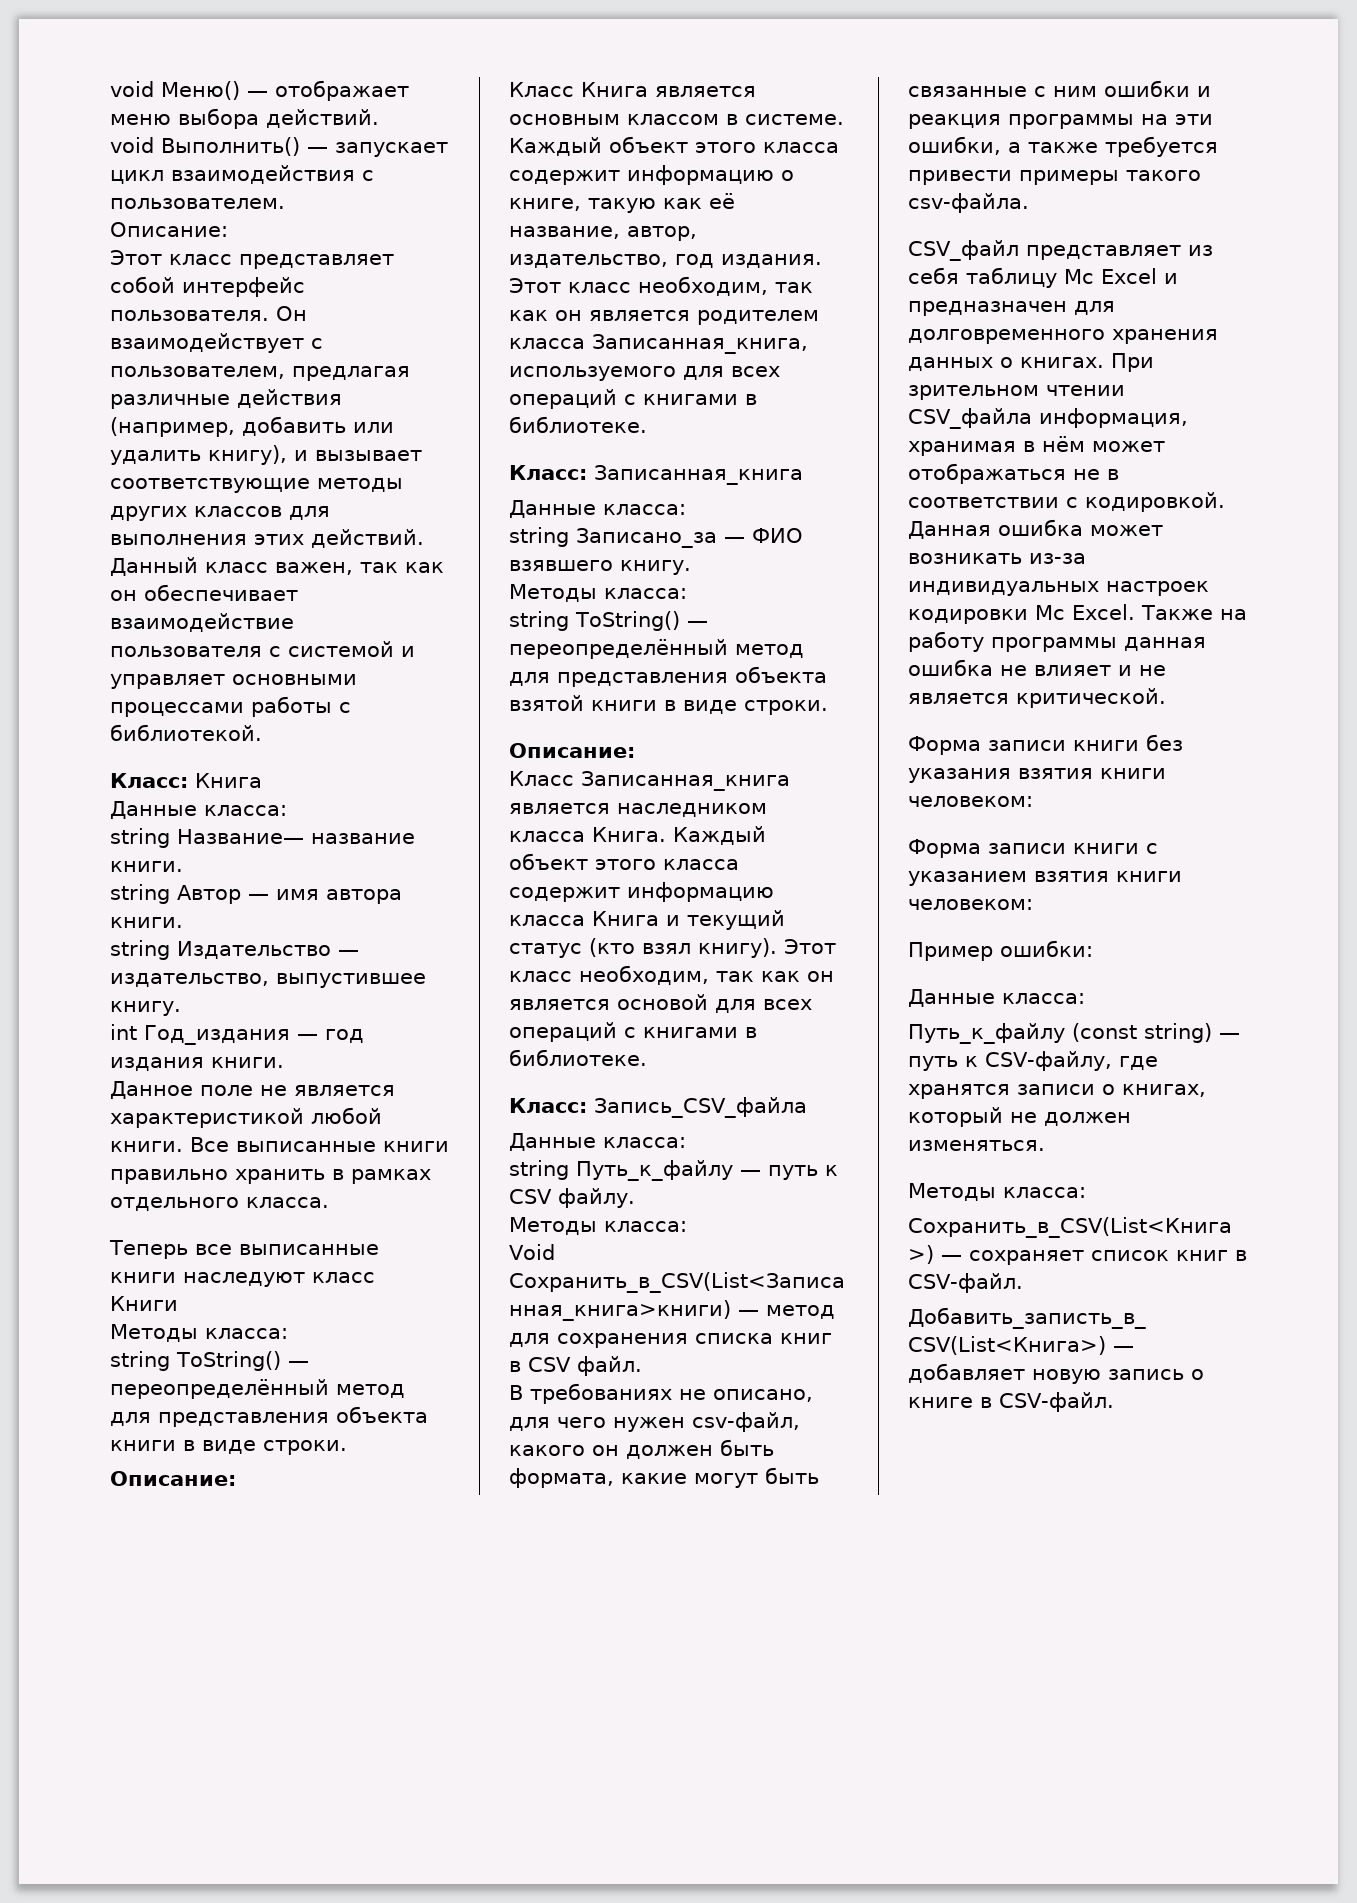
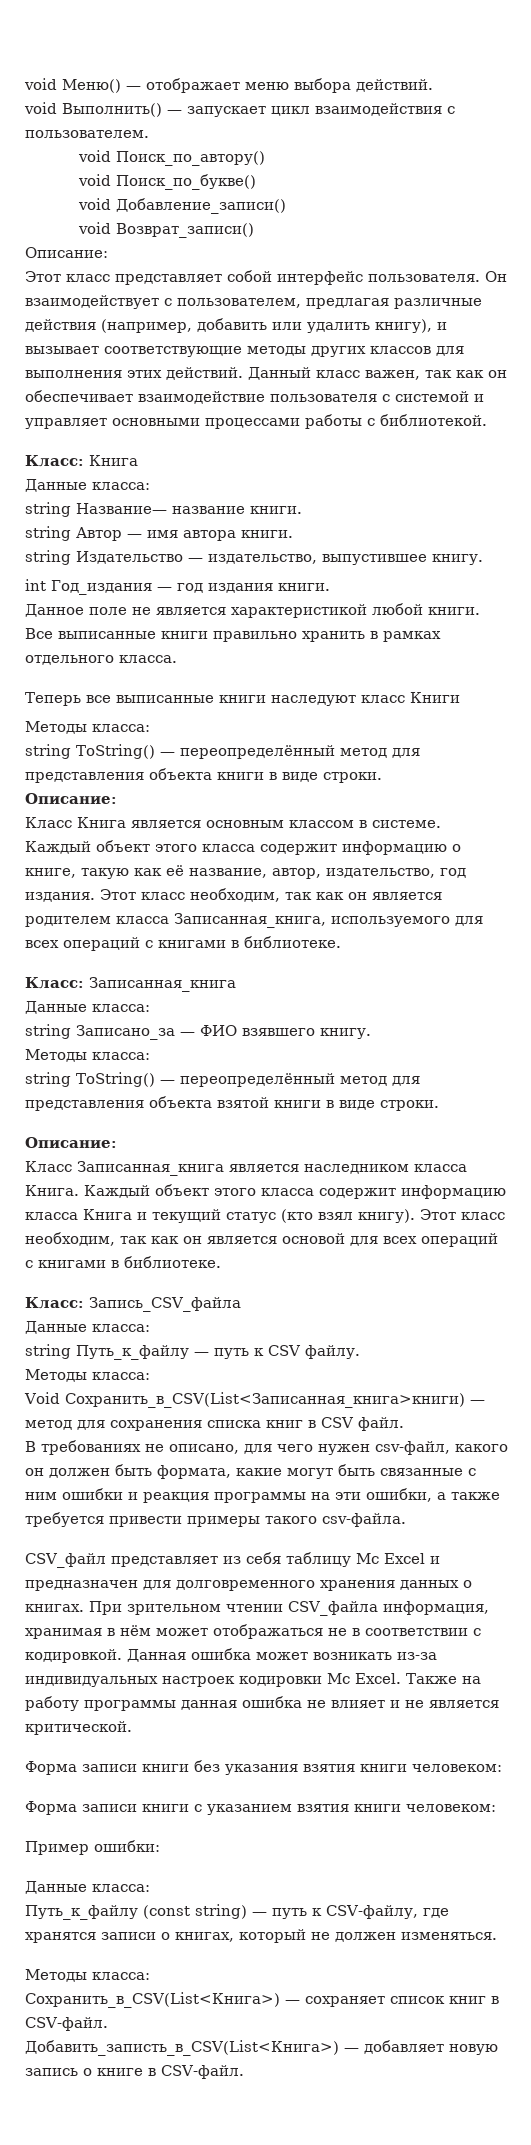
(285, 203) none -> [78,150,266,166] [78,174,257,190] [78,198,287,214] [78,222,255,238] // void Поиск_по_автору() // void Поиск_по_букве() // void Добавление_записи() // void Возврат_записи()

